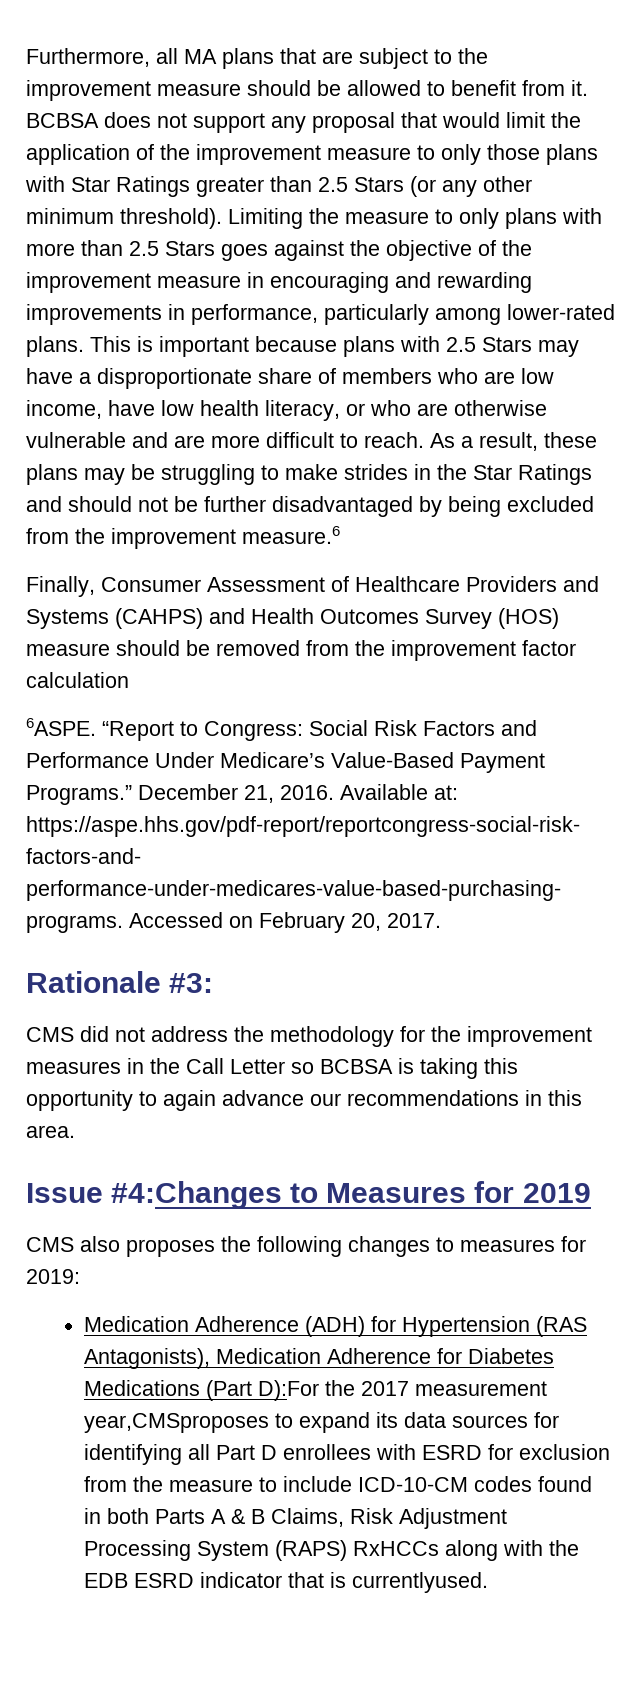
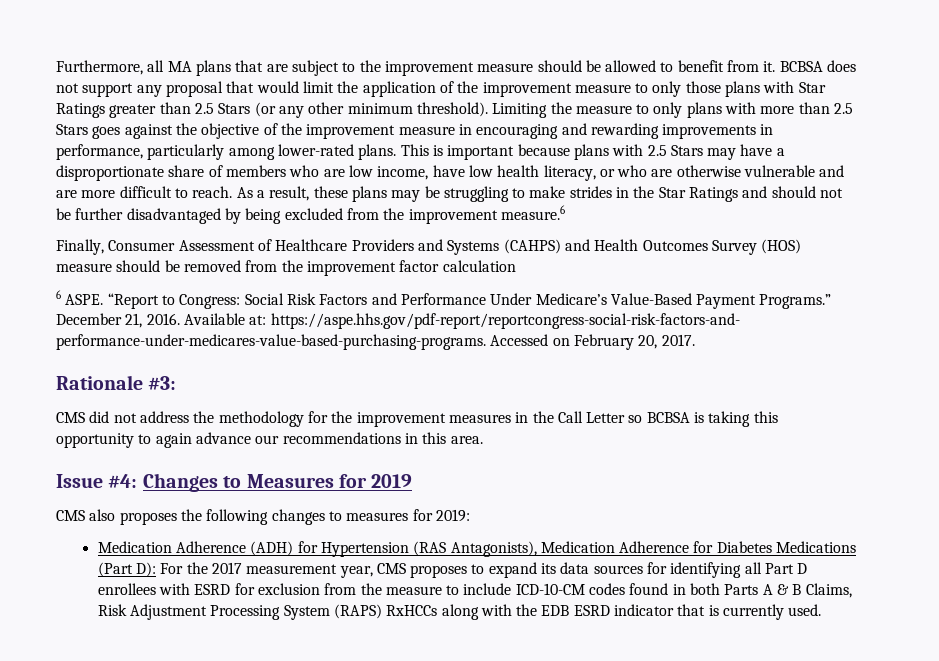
[26,718,96,736] 6ASPE. -> [56,290,104,305] 6 ASPE.
[111,1181,283,1209] #4:Changes -> [108,473,218,492] #4: Changes
[258,1380,320,1401] D):For -> [135,562,184,577] D): For
[84,1413,270,1433] year,CMSproposes -> [339,563,468,578] year, CMS proposes
[352,1572,489,1593] currentlyused. -> [723,604,822,620] currently used.

